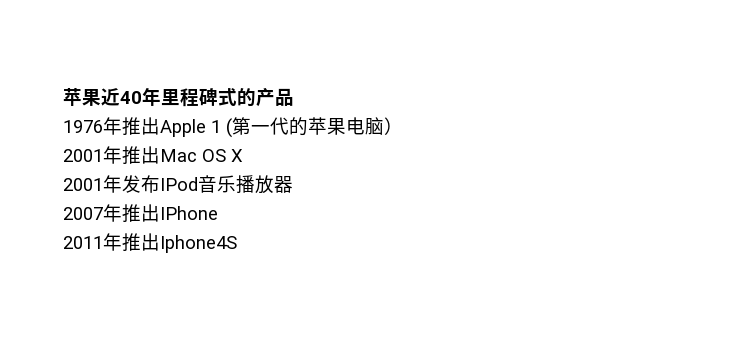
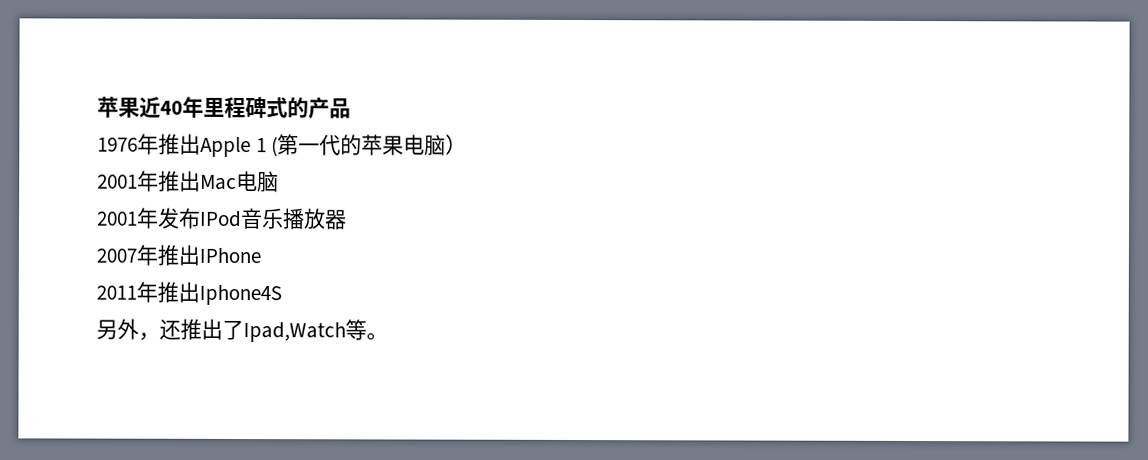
[202,149,243,162] OS X -> [236,170,279,193] 电脑
(237, 244) none -> [96,318,388,343] // 另外，还推出了Ipad,Watch等。

